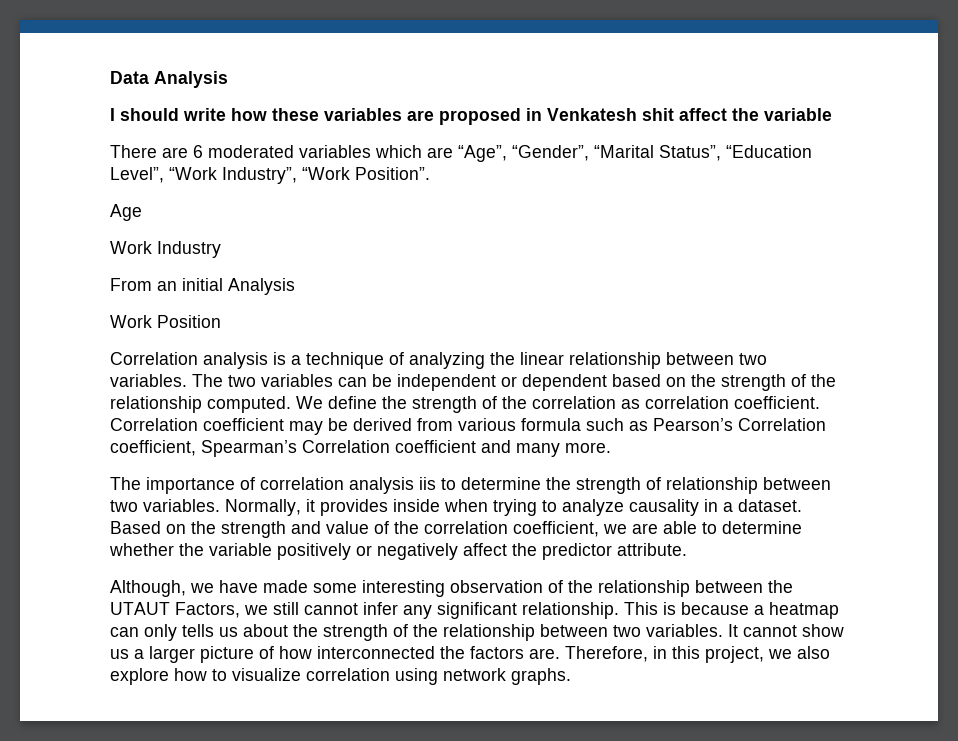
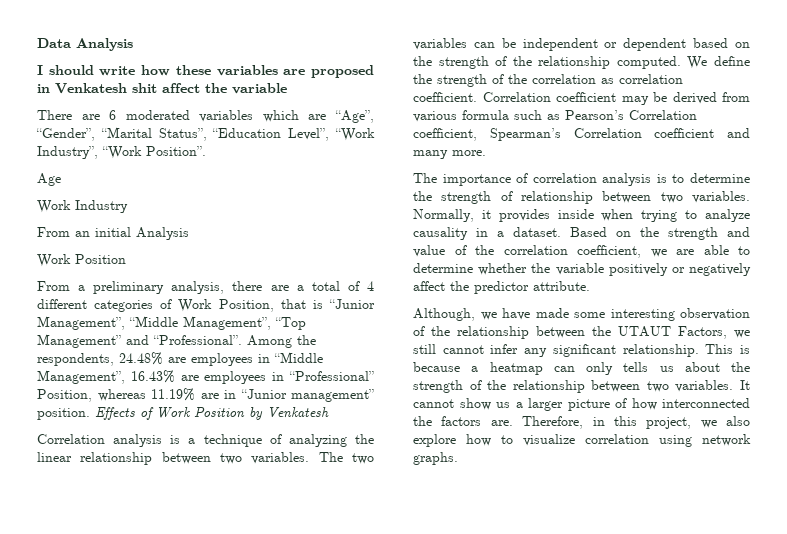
(221, 321) none -> [37,281,374,294] [37,299,375,312] [37,316,306,330] [37,334,316,348] [37,352,323,366] [37,370,375,384] [37,388,374,402] [37,407,329,420] // From a preliminary analysis, there are a total of 4 different categories of Work Position, that is “Junior Management”, “Middle Management”, “Top Management” and “Professional”. Among the respondents, 24.48% are employees in “Middle Management”, 16.43% are employees in “Professional” Position, whereas 11.19% are in “Junior management” position. Effects of Work Position by Venkatesh
[419,477,436,490] iis -> [656,174,667,183] is

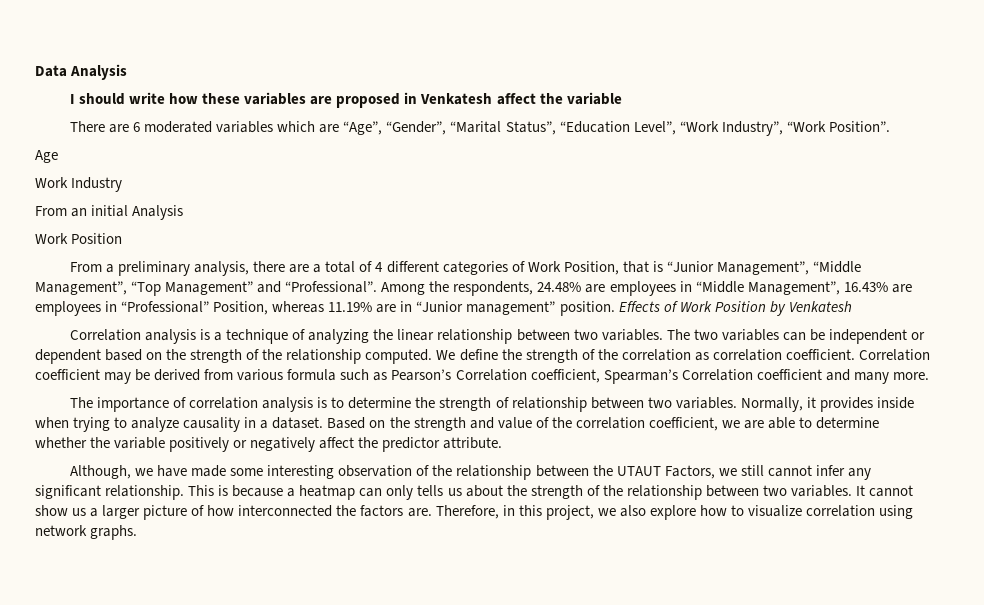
[132,83,157,93] shit -> (493, 99) none

